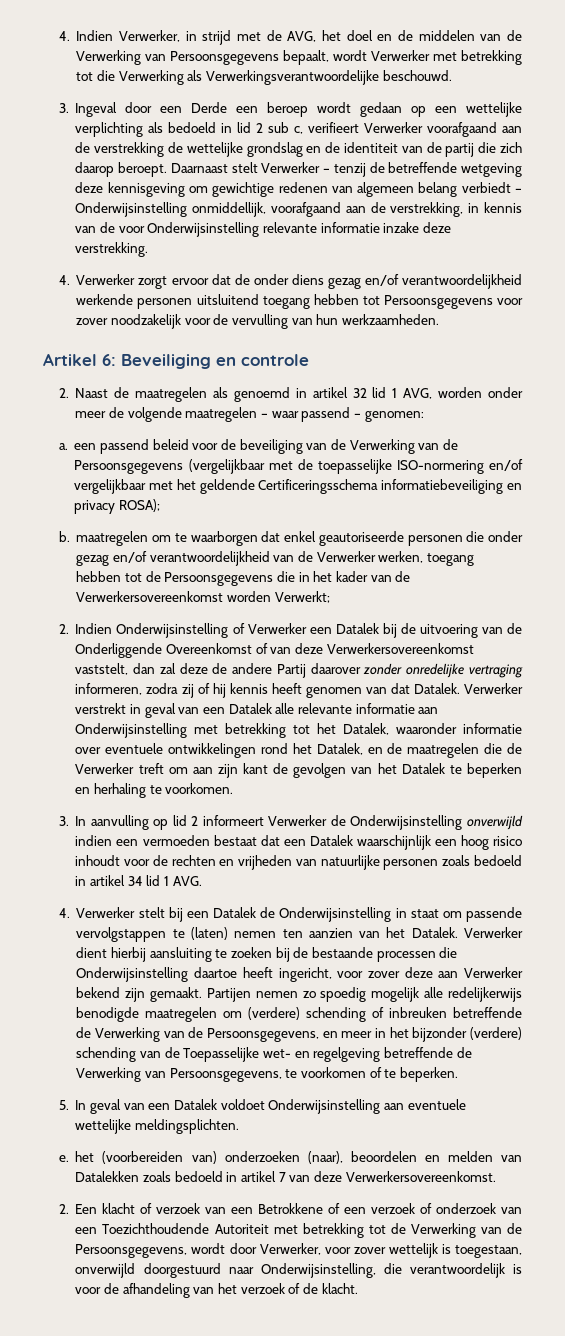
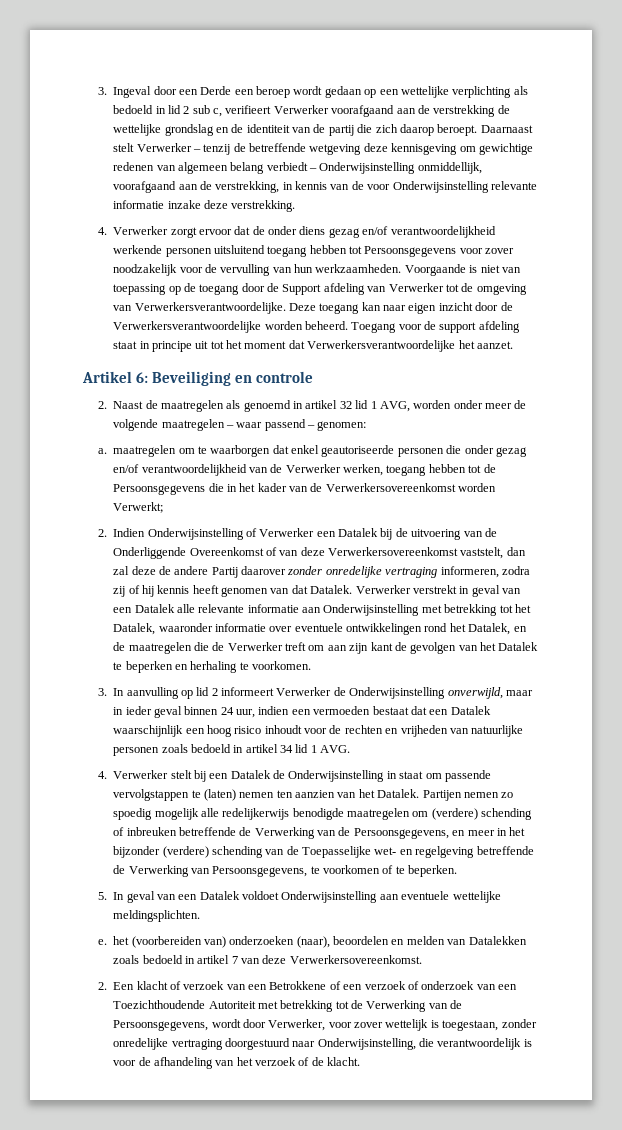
[58,30,522,45] [76,50,522,65] [76,70,452,85] 4. Indien Verwerker, in strijd met de AVG, het doel en de middelen van de Verwerking van Persoonsgegevens bepaalt, wordt Verwerker met betrekking tot die Verwerking als Verwerkingsverantwoordelijke beschouwd. // -> (97, 91) none
(439, 319) none -> [404,264,521,276] [113,283,527,295] [113,302,513,314] [113,321,520,333] [113,340,513,352] Voorgaande is niet van toepassing op de toegang door de Support afdeling van Verwerker tot de omgeving van Verwerkersverantwoordelijke. Deze toegang kan naar eigen inzicht door de Verwerkersverantwoordelijke worden beheerd. Toegang voor de support afdeling staat in principe uit tot het moment dat Verwerkersverantwoordelijke het aanzet.
[74,439,458,454] [74,459,523,474] [74,479,522,494] [74,499,161,514] [58,531,70,542] een passend beleid voor de beveiliging van de Verwerking van de Persoonsgegevens (vergelijkbaar met de toepasselijke ISO-normering en/of vergelijkbaar met het geldende Certificeringsschema informatiebeveiliging en privacy ROSA); // b. -> (107, 451) none
[467,815,523,830] onverwijld -> [447,687,533,699] [113,706,256,718] onverwijld, maar in ieder geval binnen 24 uur,
[464,927,524,938] [76,947,458,962] [76,967,523,982] [76,987,203,1002] Verwerker dient hierbij aansluiting te zoeken bij de bestaande processen die Onderwijsinstelling daartoe heeft ingericht, voor zover deze aan Verwerker bekend zijn gemaakt. -> (420, 793) none
[75,1263,136,1278] onverwijld -> [501,1019,537,1028] [113,1038,223,1050] zonder onredelijke vertraging

